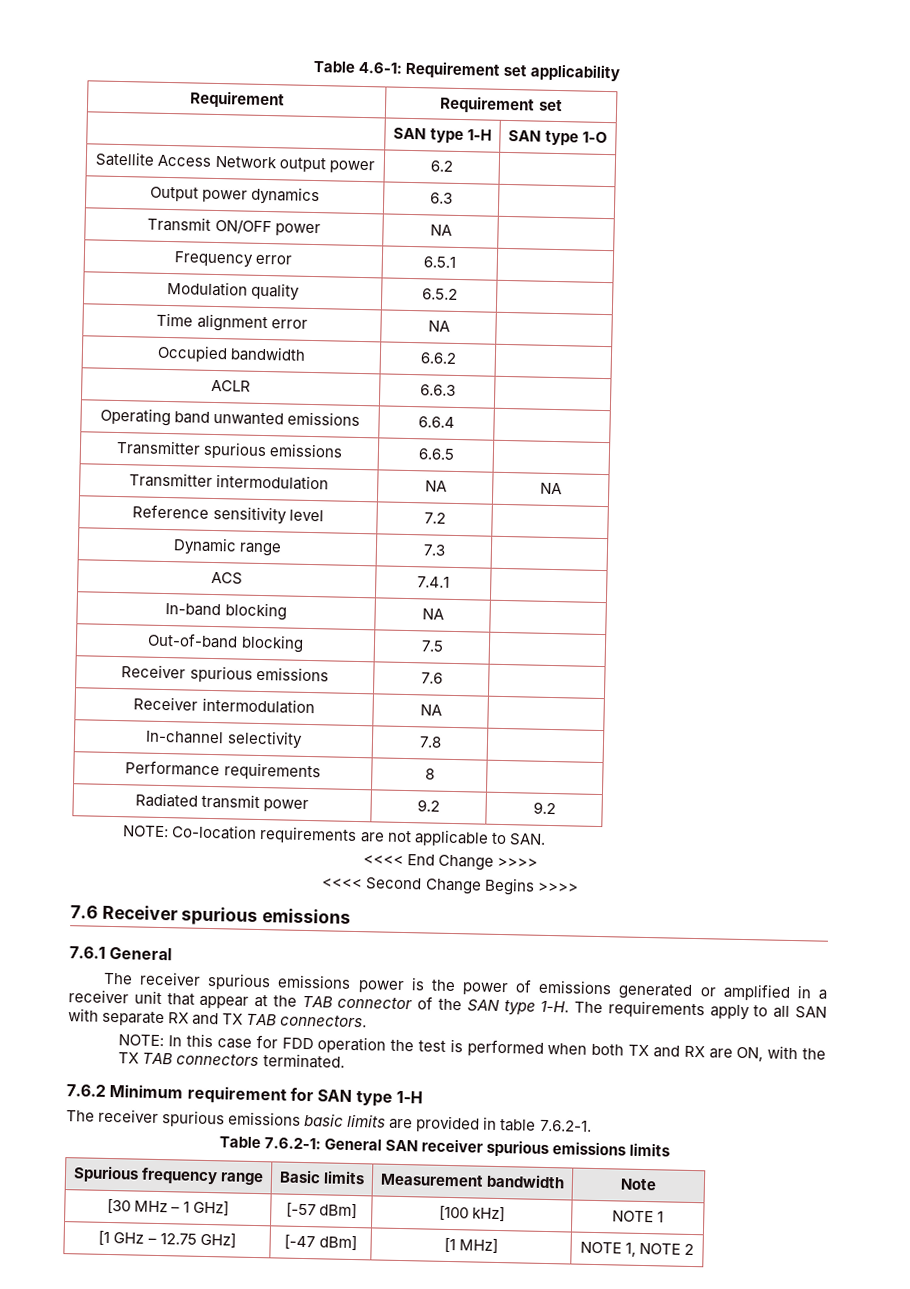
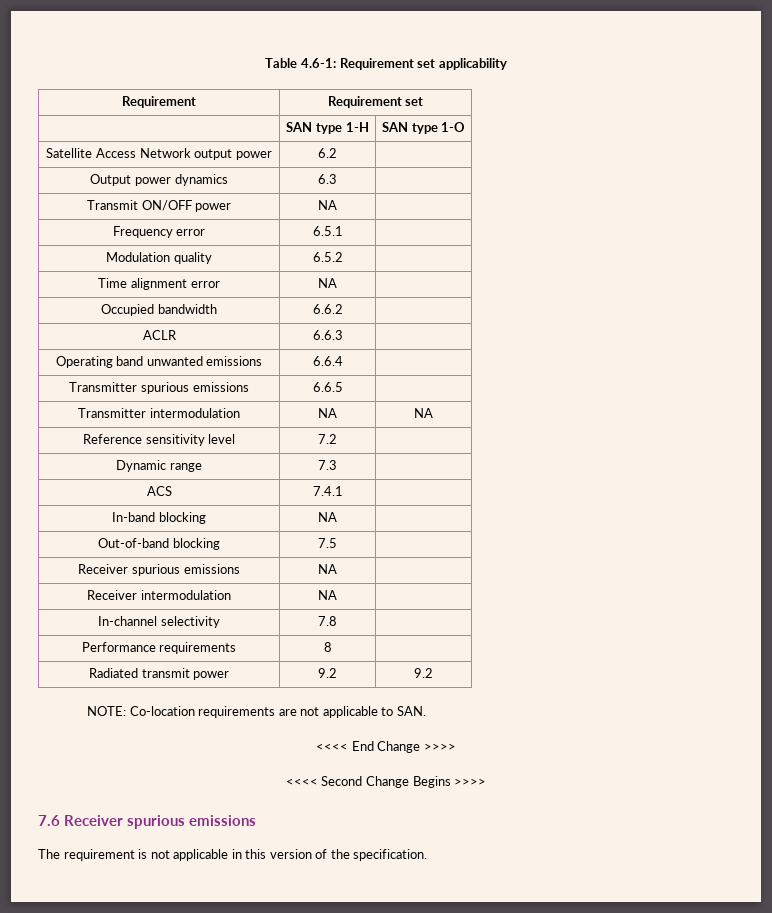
[420,672,443,684] 7.6 -> [318,564,337,574] NA
[69,946,173,961] [102,971,827,1001] [68,989,828,1021] [68,1008,368,1028] [118,1033,827,1062] [118,1052,345,1069] [66,1083,423,1107] [66,1108,592,1133] [218,1136,671,1158] [72,1165,265,1186] [278,1169,366,1185] [379,1173,566,1189] [620,1178,657,1191] [106,1198,230,1216] [285,1202,358,1219] [438,1205,506,1222] [611,1210,665,1223] [98,1230,236,1248] [284,1234,357,1251] [443,1237,499,1254] [579,1241,695,1257] // 7.6.1 General // The receiver spurious emissions power is the power of emissions generated or amplified in a receiver unit that appear at the TAB connector of the SAN type 1-H. The requirements apply to all SAN with separate RX and TX TAB connectors. // NOTE: In this case for FDD operation the test is performed when both TX and RX are ON, with the TX TAB connectors terminated. // 7.6.2 Minimum requirement for SAN type 1-H // The receiver spurious emissions basic limits are provided in table 7.6.2-1. // Table 7.6.2-1: General SAN receiver spurious emissions limits // Spurious frequency range | Basic limits | Measurement bandwidth | Note // [30 MHz – 1 GHz] | [-57 dBm] | [100 kHz] | NOTE 1 // [1 GHz – 12.75 GHz] | [-47 dBm] | [1 MHz] | NOTE 1, NOTE 2 -> [38,849,428,861] // The requirement is not applicable in this version of the specification.

